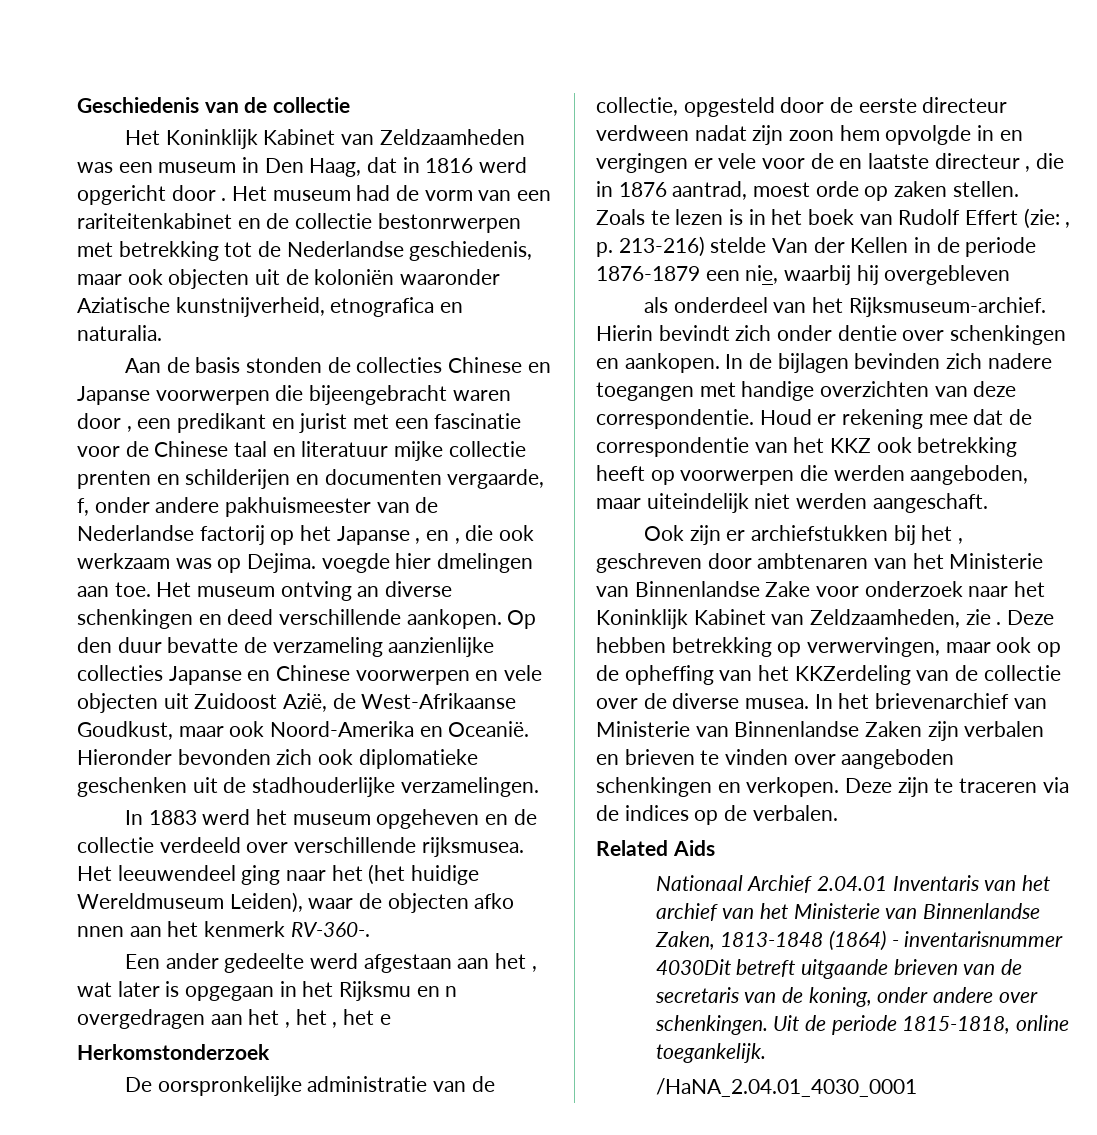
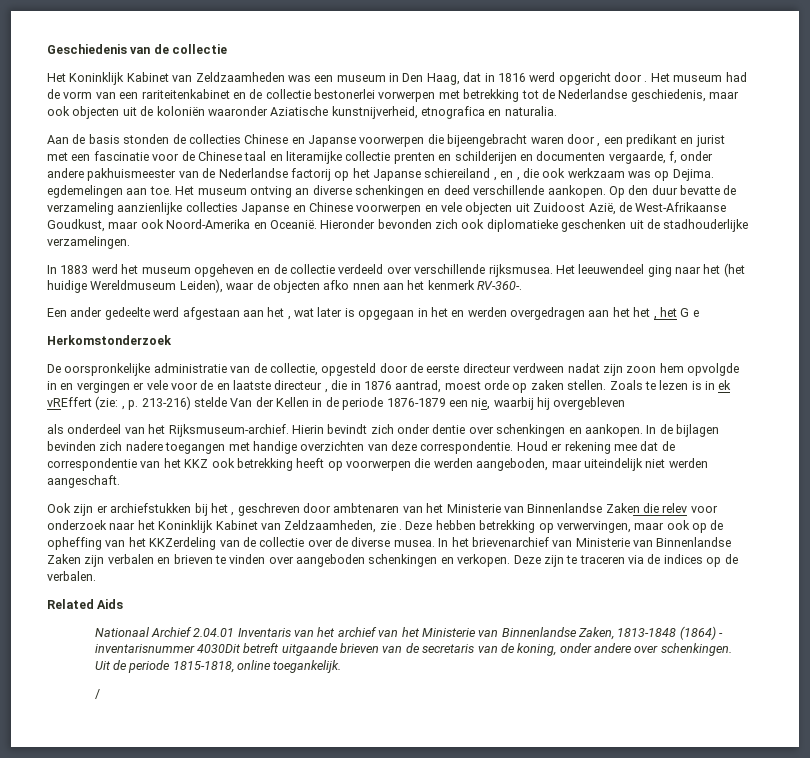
[377,213,521,233] bestonrwerpen -> [314,89,436,102] bestonerlei vorwerpen
[301,441,444,461] literatuur mijke -> [286,151,342,164] literamijke
(410, 535) none -> [424,168,491,178] schiereiland
[321,553,534,573] voegde hier dmelingen -> [47,185,123,198] egdemelingen
[339,981,458,1001] Rijksmu en n -> [451,307,507,317] en werden
[285,1009,375,1028] , het , het -> [633,307,690,320] het , het G
[771,209,1019,225] het boek van Rudolf Effert -> [718,380,732,390] [47,397,92,407] ek vREffert
[765,581,811,597] Zake -> [605,503,688,513] Zaken die relev
[655,1078,917,1097] /HaNA_2.04.01_4030_0001 -> [94,689,100,699] /

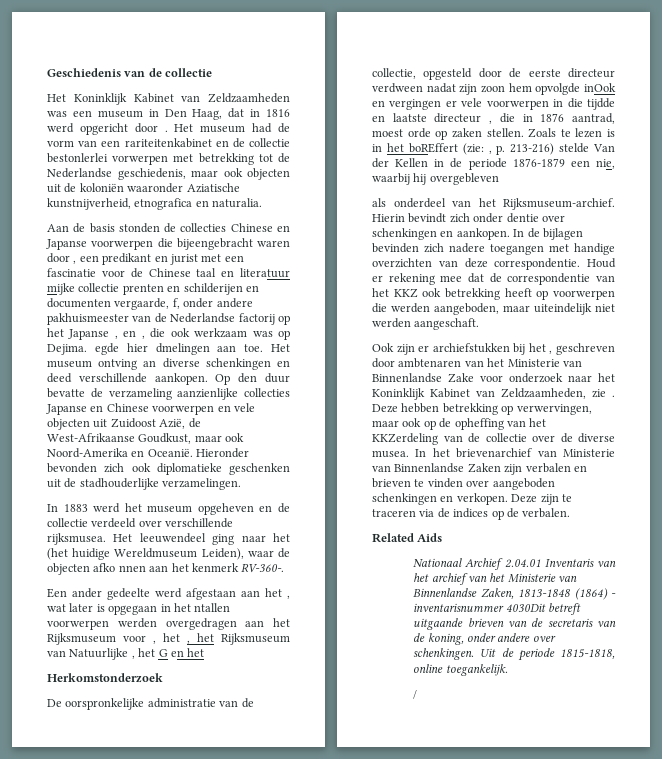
[314,89,375,99] bestonerlei -> [47,153,108,163] bestonlerlei
[286,151,342,164] literamijke -> [240,268,290,278] [47,283,75,295] literatuur mijke
[424,168,491,178] schiereiland -> (110, 334) none
[47,185,123,198] egdemelingen -> [94,343,210,355] egde hier dmelingen
[451,310,465,317] en -> [194,603,231,612] [47,620,109,630] ntallen voorwerpen
[633,307,699,320] het , het G e -> [47,633,290,645] [47,648,205,660] Rijksmuseum voor , het , het Rijksmuseum van Natuurlijke , het G en het
[47,381,57,390] in -> [584,83,616,92] inOok
[170,380,214,390] voor de -> [486,98,615,110] voorwerpen in die tijdde
[718,380,732,390] [47,397,92,407] ek vREffert -> [386,143,458,153] het boREffert
[605,503,688,513] Zaken die relev -> [448,373,474,383] Zake

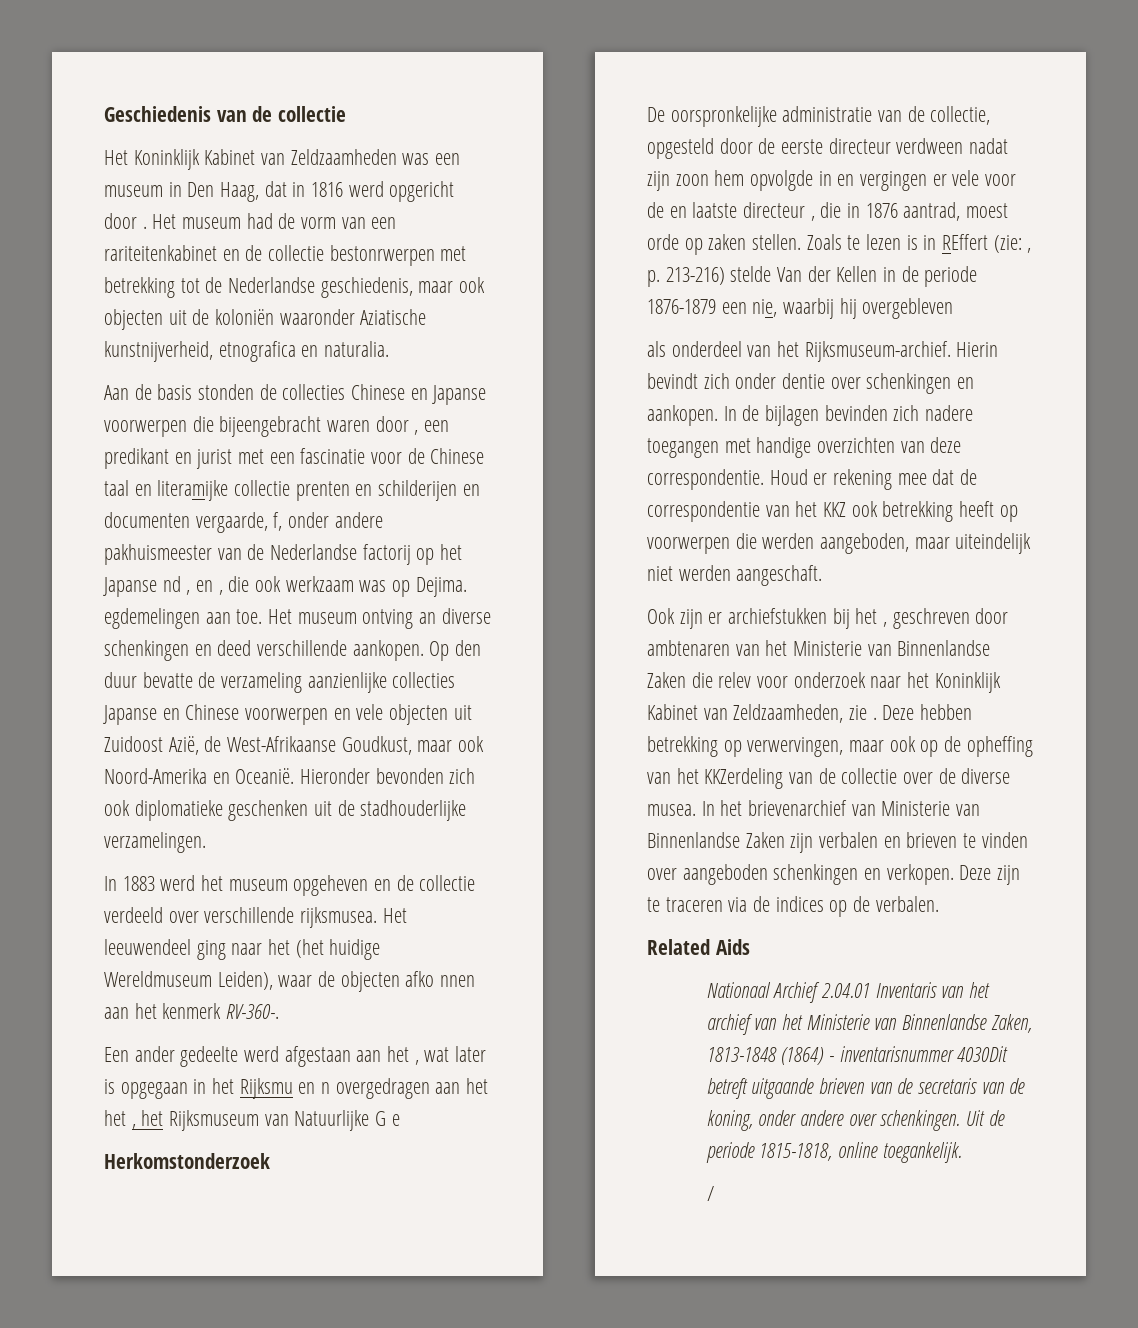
[47,153,169,165] bestonlerlei vorwerpen -> [329,245,435,266] bestonrwerpen
[240,268,290,278] [47,283,75,295] literatuur mijke -> [157,480,229,501] literamijke
(110, 334) none -> [162,576,181,592] nd
[94,343,210,355] egde hier dmelingen -> [104,608,200,629] egdemelingen
[194,603,231,612] [47,618,290,630] [47,633,156,645] ntallen voorwerpen werden overgedragen aan het Rijksmuseum voor , -> [239,1078,489,1099] Rijksmu en n overgedragen aan het
[131,648,205,659] , het G en het -> [375,1111,400,1126] G e
[584,83,616,92] inOok -> [818,171,832,186] in
[486,98,615,110] voorwerpen in die tijdde -> [985,174,1017,186] [647,202,664,218] voor de
[386,143,458,153] het boREffert -> [942,234,989,250] REffert
[448,373,474,383] Zake -> [647,672,752,688] Zaken die relev

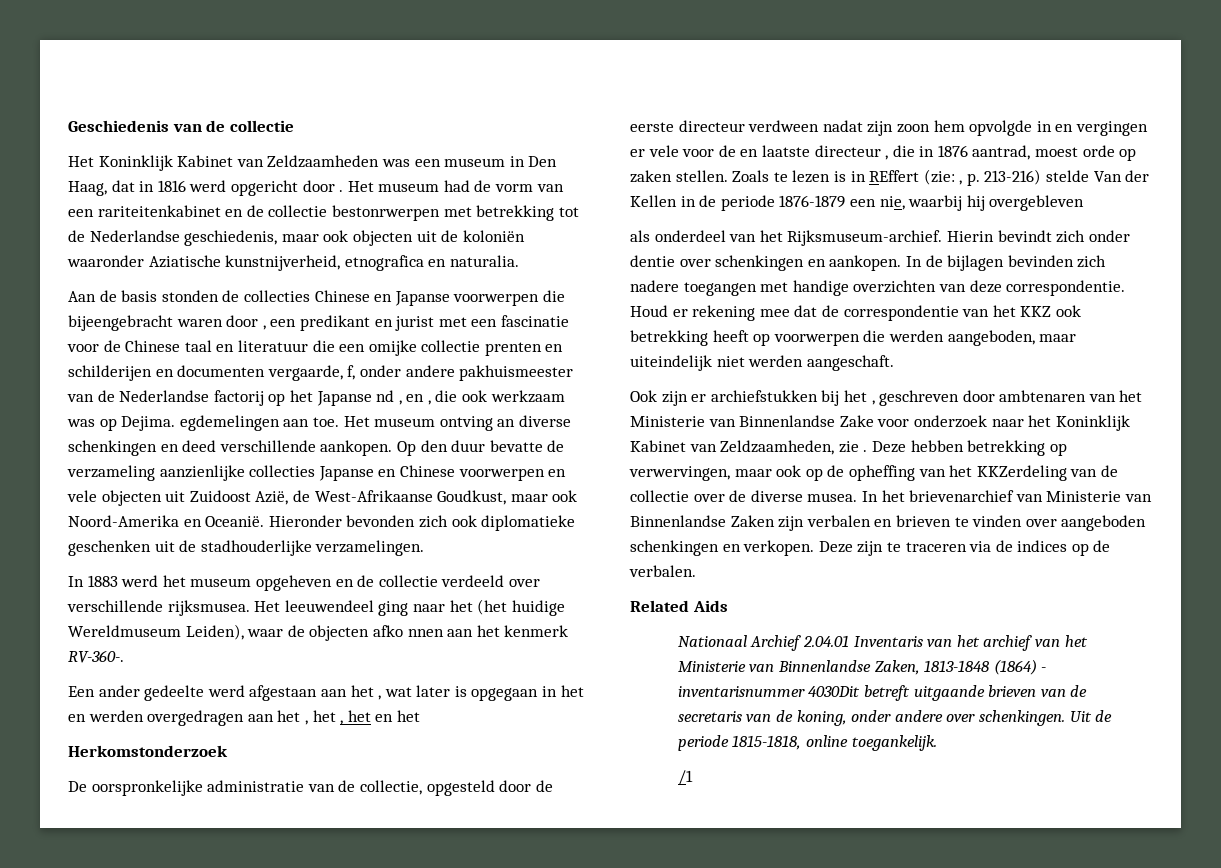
[157,480,229,501] literamijke -> [237,340,417,356] literatuur die een omijke
[239,1078,331,1099] Rijksmu en n -> [68,710,144,722] en werden
[104,1110,400,1131] het , het Rijksmuseum van Natuurlijke G e -> [304,710,420,725] , het , het en het
[647,672,752,688] Zaken die relev -> [839,415,874,427] Zake
[706,1186,714,1201] / -> [677,770,693,785] /1

